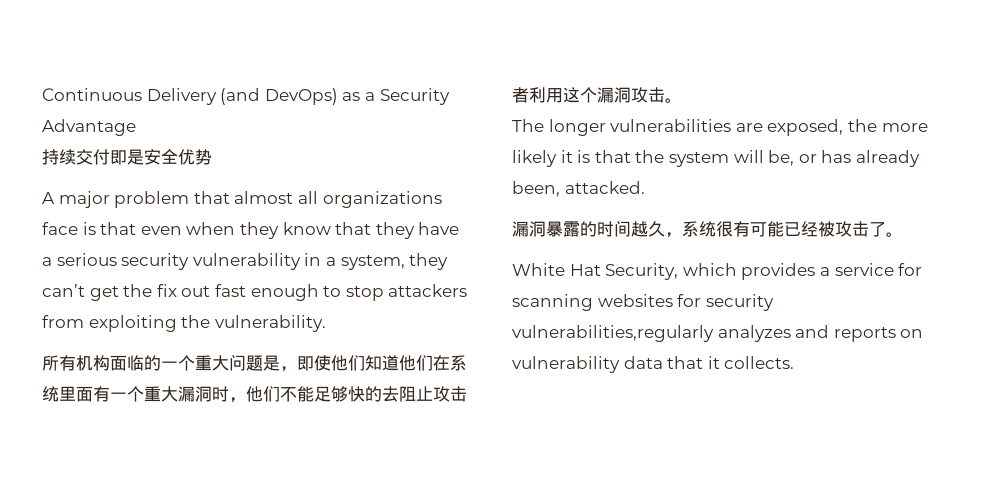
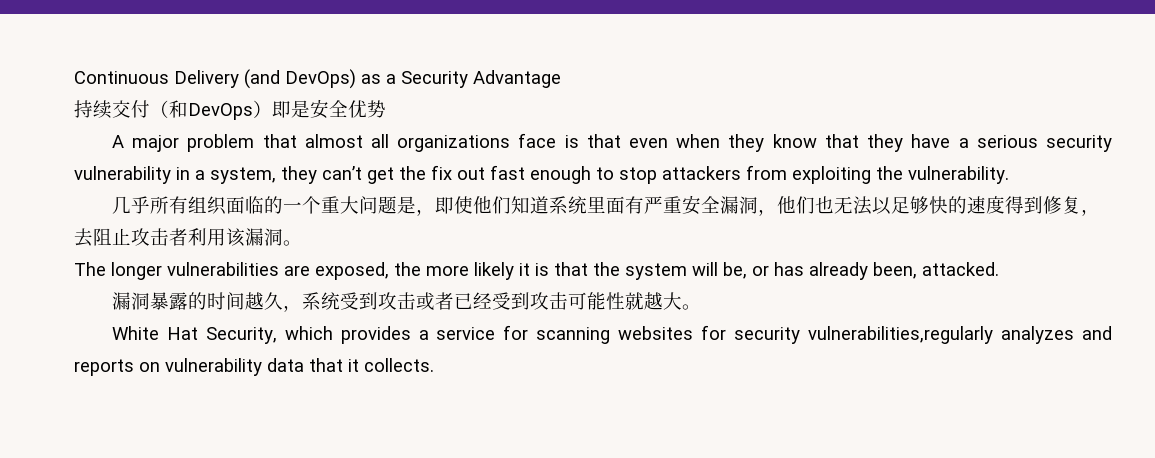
(110, 157) none -> [150,100,272,120] （和DevOps）
[42,355,110,371] 所有机构 -> [111,196,226,215] 几乎所有组织
[399,355,450,371] 他们在 -> (549, 205) none
[110,386,382,403] 一个重大漏洞时，他们不能足够快的 -> [643,195,1100,216] 严重安全漏洞，他们也无法以足够快的速度得到修复，
[563,87,665,103] 这个漏洞攻击 -> [226,228,283,247] 该漏洞
[716,221,886,237] 很有可能已经被攻击了 -> [339,292,682,310] 受到攻击或者已经受到攻击可能性就越大

